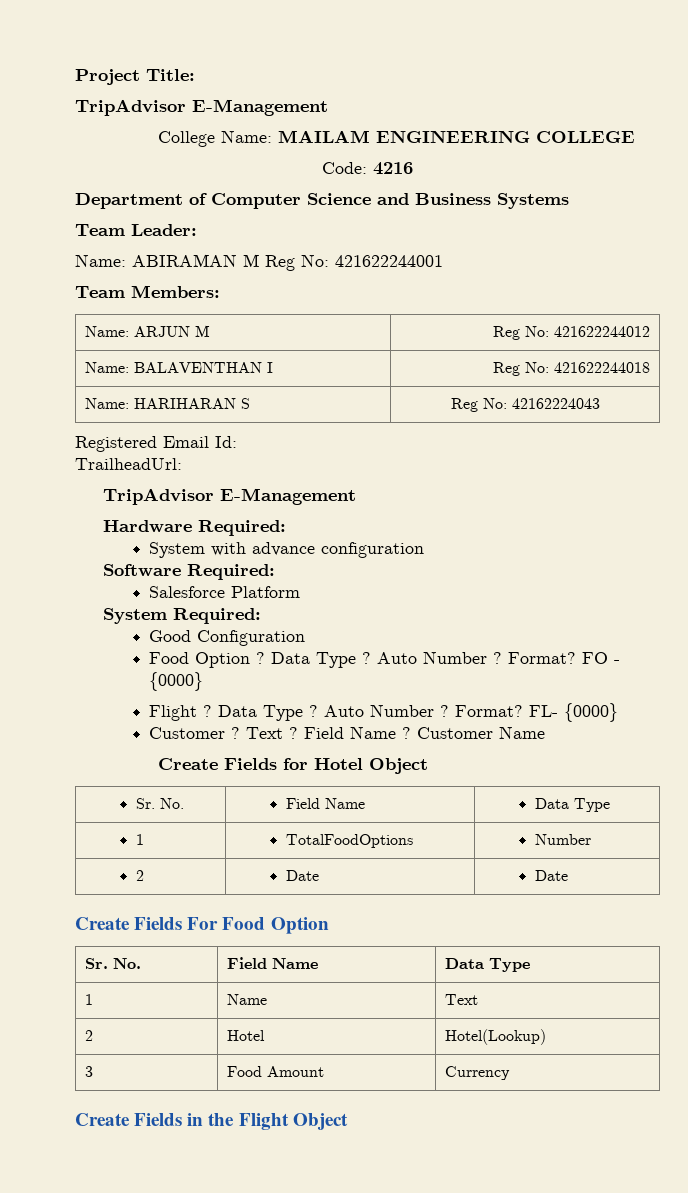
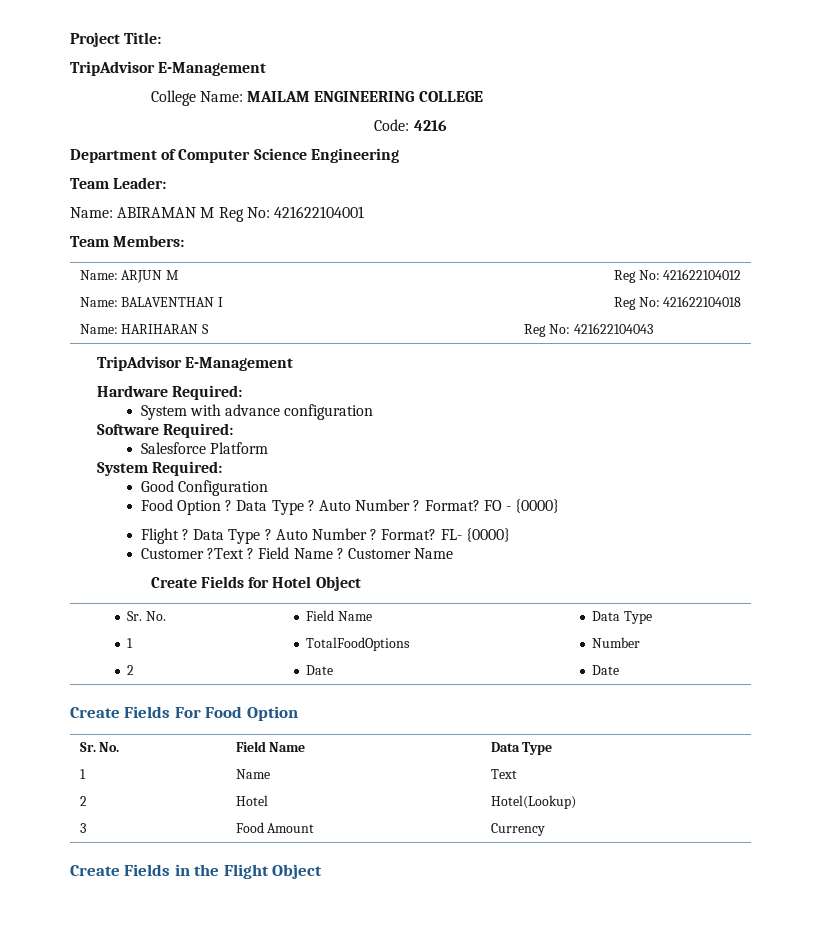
[377,193,569,209] and Business Systems -> [310,148,399,163] Engineering
[335,255,443,267] 421622244001 -> [273,206,364,218] 421622104001
[553,326,650,337] 421622244012 -> [663,269,742,280] 421622104012
[553,362,650,373] 421622244018 -> [663,296,742,307] 421622104018
[511,398,600,409] [75,436,237,452] [75,458,182,470] 42162224043 // Registered Email Id: // TrailheadUrl: -> [573,323,653,334] 421622104043
[231,727,284,739] ? Text -> [207,548,245,559] ?Text

